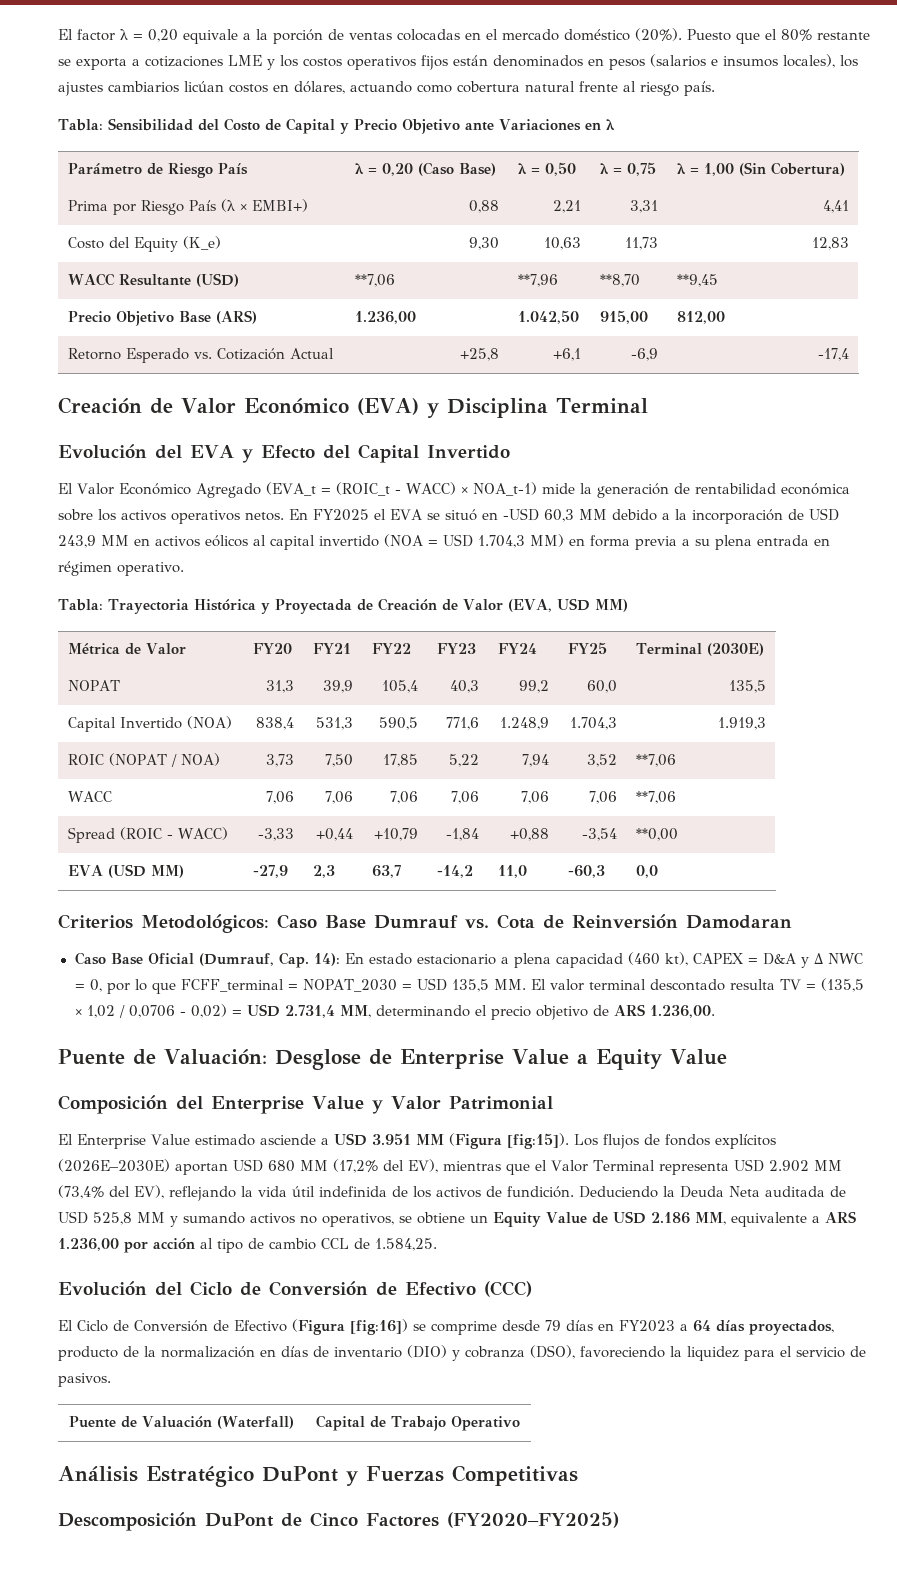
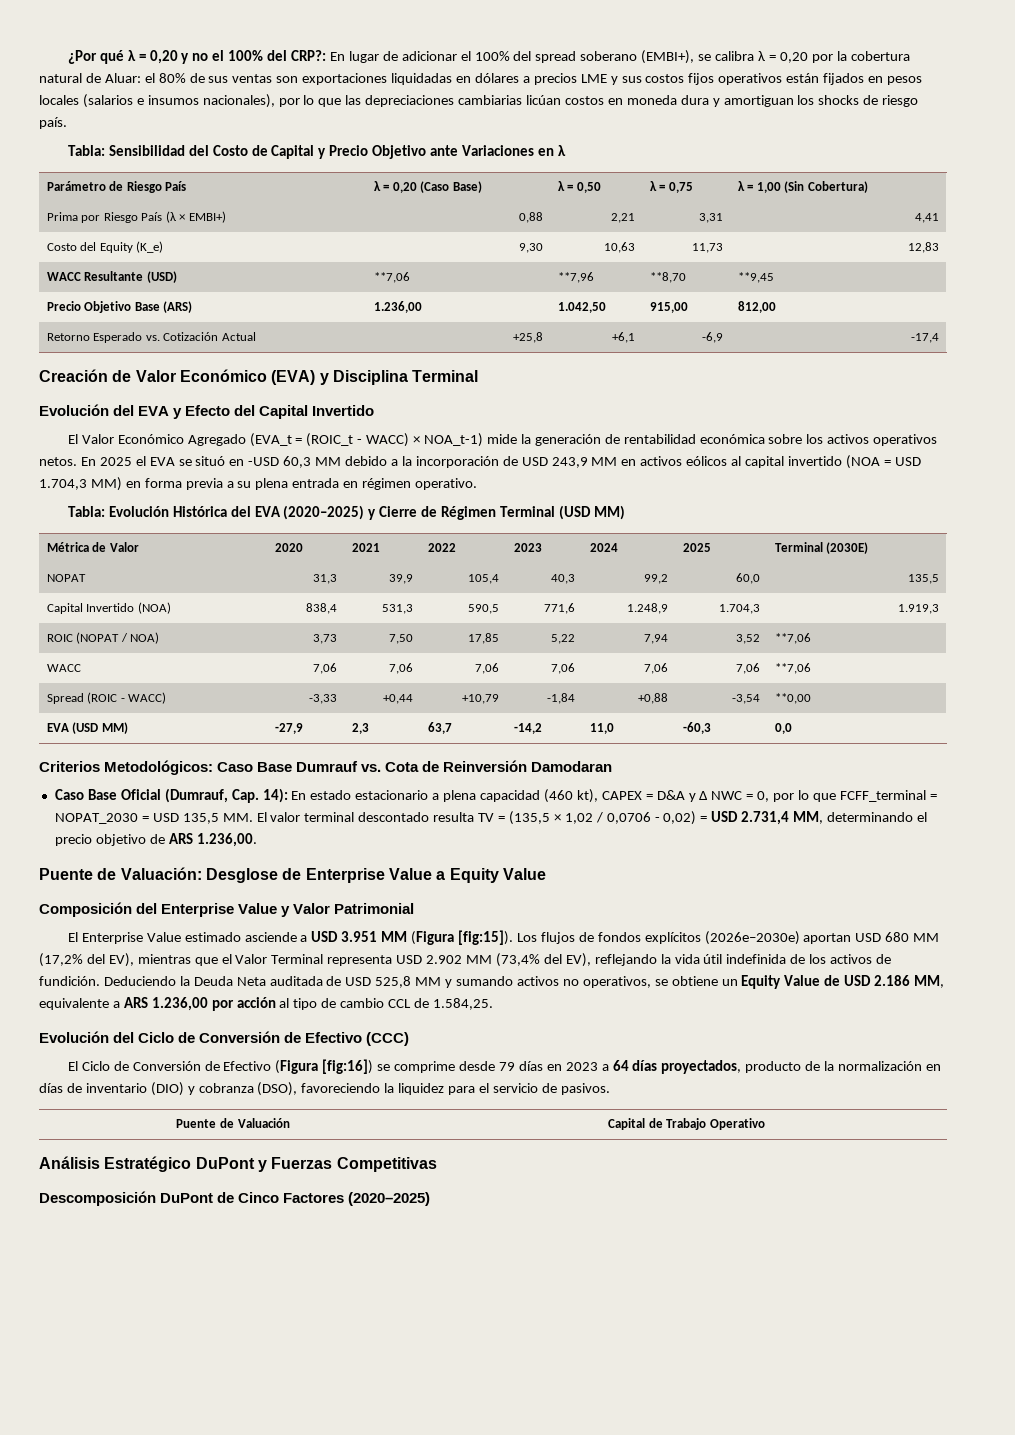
[58,28,870,44] [58,55,583,70] El factor λ = 0,20 equivale a la porción de ventas colocadas en el mercado doméstico (20%). Puesto que el 80% restante se exporta a cotizaciones LME y los costos operativos fijos están denominados -> [67,50,910,64] [39,73,865,85] ¿Por qué λ = 0,20 y no el 100% del CRP?: En lugar de adicionar el 100% del spread soberano (EMBI+), se calibra λ = 0,20 por la cobertura natural de Aluar: el 80% de sus ventas son exportaciones liquidadas en dólares a precios LME y sus costos fijos operativos están fijados
(645, 64) none -> [39,95,79,105] locales
[783,54,858,68] [58,81,636,96] locales), los ajustes cambiarios licúan costos en dólares, actuando como cobertura natural frente al -> [202,94,879,108] nacionales), por lo que las depreciaciones cambiarias licúan costos en moneda dura y amortiguan los shocks de
[313,509,369,521] FY2025 -> [99,457,132,466] 2025
[107,598,628,614] [68,643,187,655] [253,643,293,654] [313,643,352,654] [372,643,412,654] [437,643,477,654] [498,643,538,654] [568,642,608,654] Trayectoria Histórica y Proyectada de Creación de Valor (EVA, USD MM) // Métrica de Valor | FY20 | FY21 | FY22 | FY23 | FY24 | FY25 -> [108,505,625,520] [46,542,139,552] [274,543,303,552] [351,543,380,552] [427,543,456,552] [513,543,542,552] [589,543,618,552] [682,543,711,552] Evolución Histórica del EVA (2020–2025) y Cierre de Régimen Terminal (USD MM) // Métrica de Valor | 2020 | 2021 | 2022 | 2023 | 2024 | 2025
[58,1159,170,1172] (2026E–2030E) -> [704,931,800,945] (2026e–2030e)
[619,1320,675,1332] FY2023 -> [565,1062,598,1071] 2023
[217,1416,294,1429] (Waterfall) -> (290, 1123) none
[447,1512,619,1528] (FY2020–FY2025) -> [348,1192,431,1206] (2020–2025)

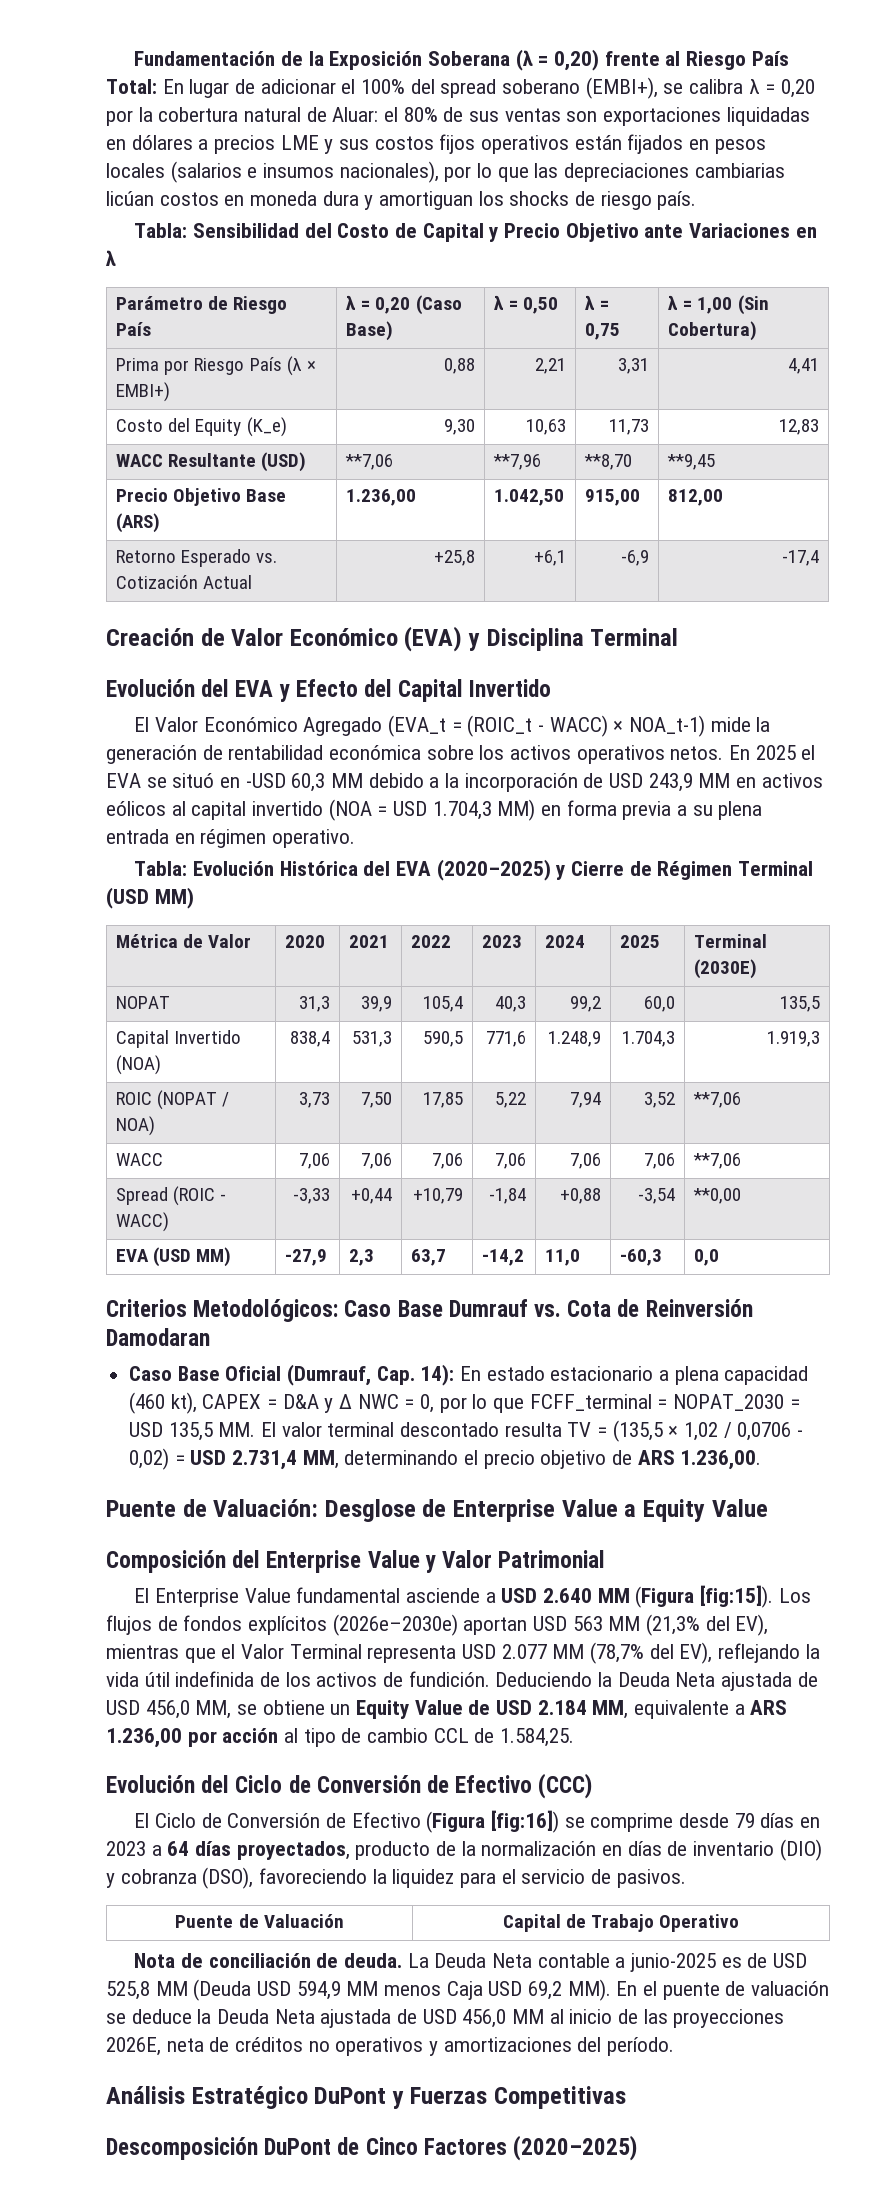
[67,50,327,64] ¿Por qué λ = 0,20 y no el 100% del CRP?: -> [134,49,789,71] [106,79,157,94] Fundamentación de la Exposición Soberana (λ = 0,20) frente al Riesgo País Total:
[184,932,241,942] estimado -> [296,1587,401,1603] fundamental
[341,931,378,942] 3.951 -> [543,1588,593,1603] 2.640
[885,932,940,942] [39,953,83,967] 680 MM (17,2% -> [572,1614,701,1636] 563 MM (21,3%
[426,953,540,967] 2.902 MM (73,4% -> [501,1642,645,1664] 2.077 MM (78,7%
[269,976,651,988] auditada de USD 525,8 MM y sumando activos no operativos, -> [721,1672,818,1691] [106,1700,232,1719] ajustada de USD 456,0 MM,
[874,975,911,986] 2.186 -> [537,1700,587,1715] 2.184
(765, 1124) none -> [134,1953,808,1972] [106,1979,830,2001] [106,2009,785,2028] [106,2037,675,2056] // Nota de conciliación de deuda. La Deuda Neta contable a junio-2025 es de USD 525,8 MM (Deuda USD 594,9 MM menos Caja USD 69,2 MM). En el puente de valuación se deduce la Deuda Neta ajustada de USD 456,0 MM al inicio de las proyecciones 2026E, neta de créditos no operativos y amortizaciones del período.

